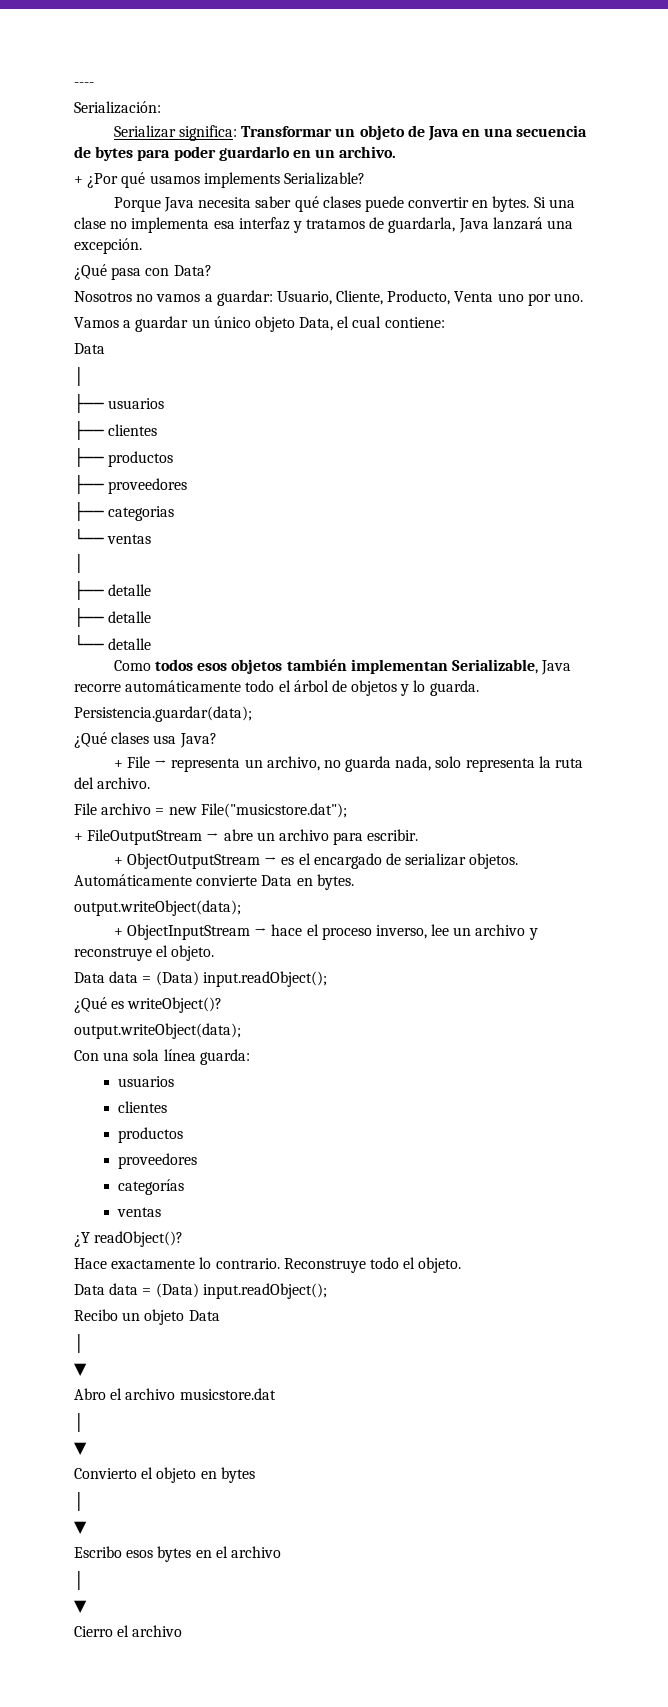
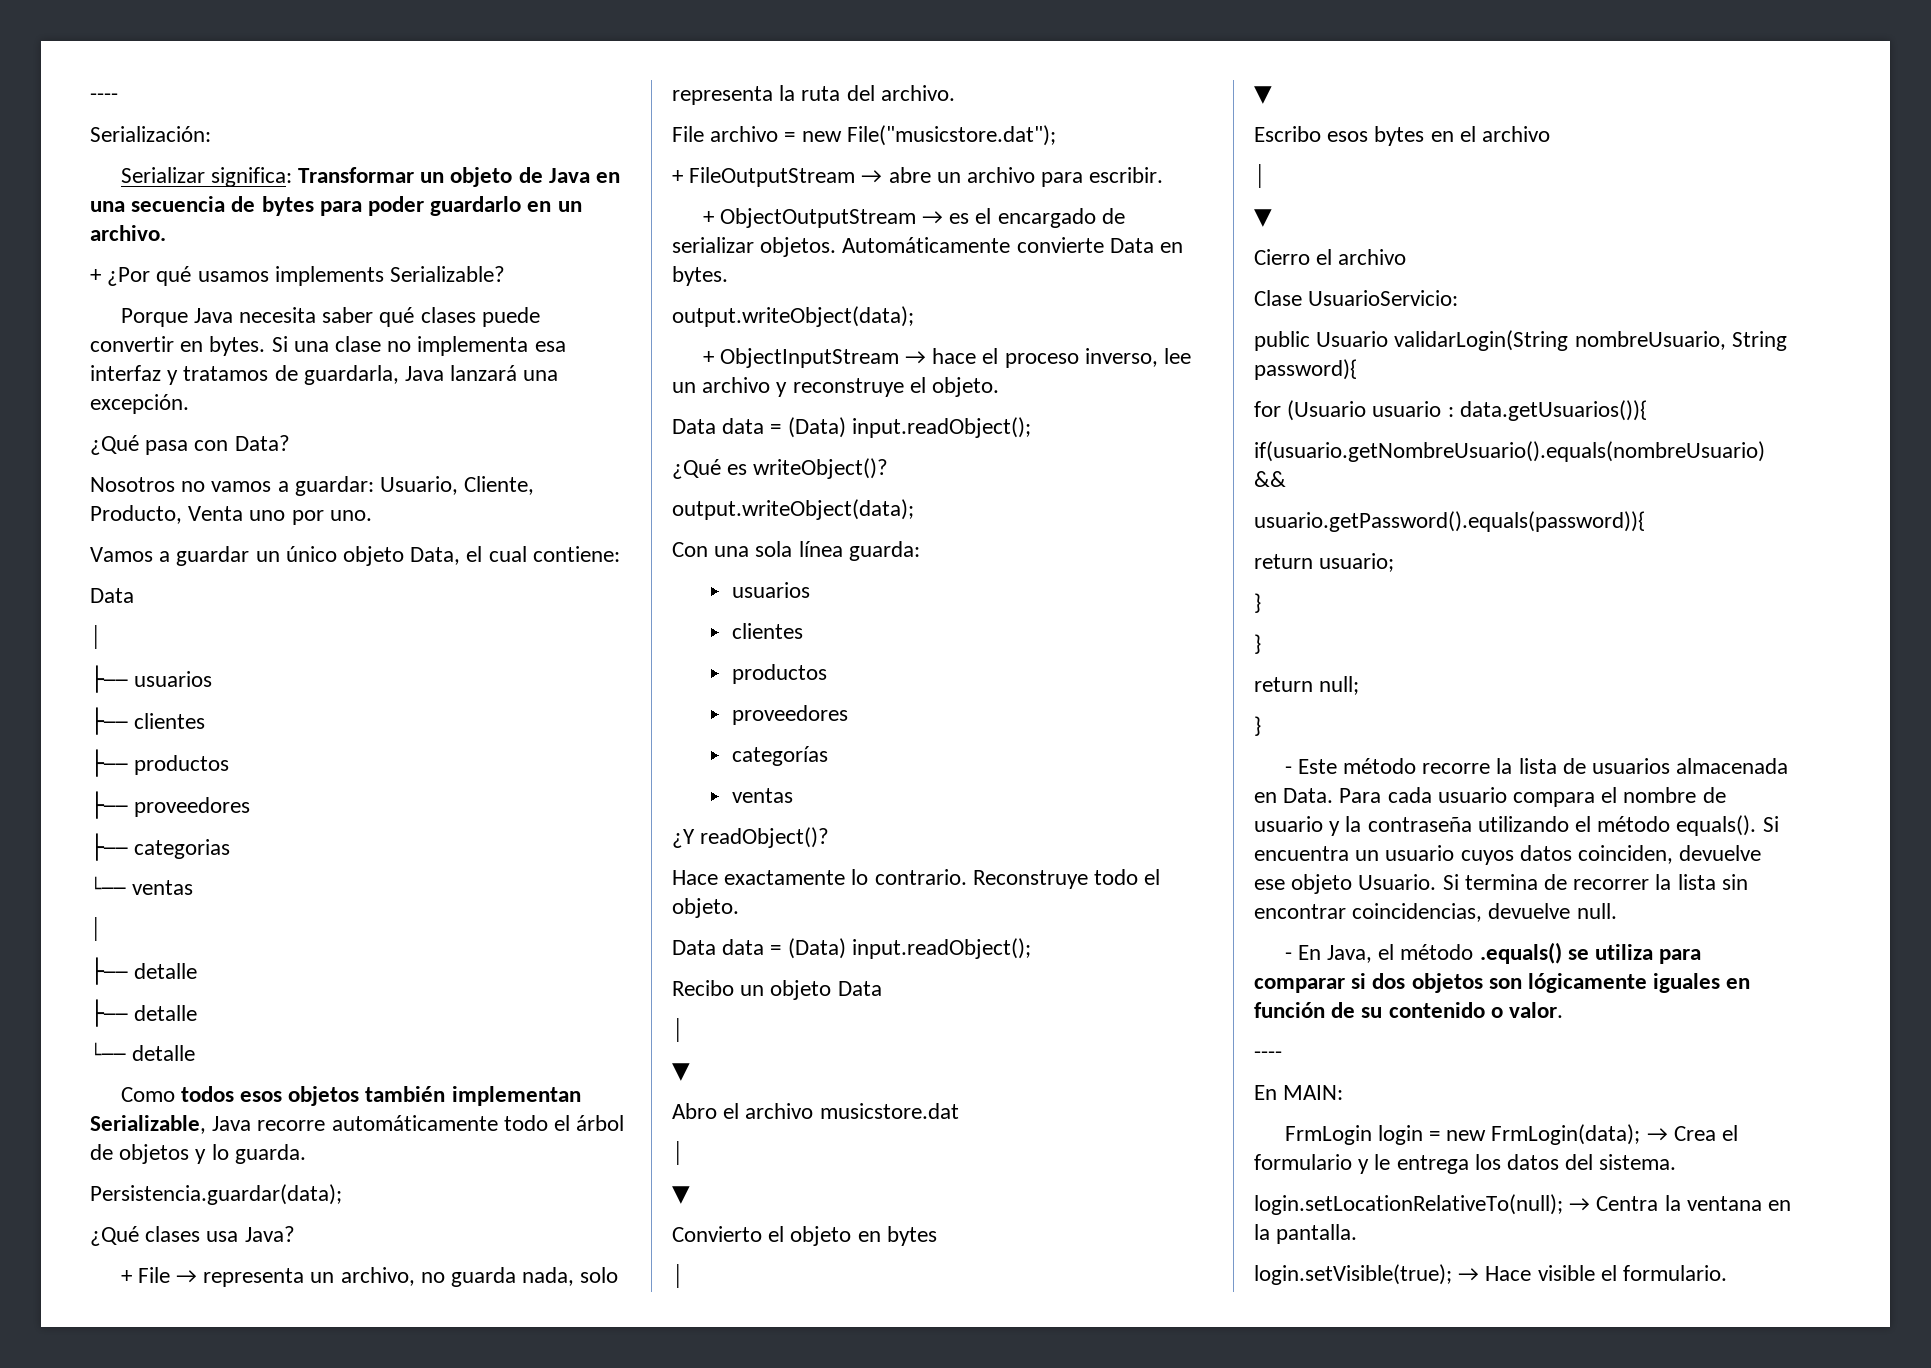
(183, 1631) none -> [1254,290,1459,306] [1254,330,1787,351] [1254,359,1357,380] [1254,400,1647,421] [1254,441,1765,462] [1254,471,1286,487] [1254,511,1645,532] [1254,553,1395,572] [1254,593,1261,613] [1254,634,1261,654] [1254,676,1360,695] [1254,716,1261,736] [1284,758,1789,774] [1254,787,1726,807] [1254,815,1779,836] [1254,845,1762,865] [1254,874,1748,894] [1254,903,1617,922] [1284,942,1702,964] [1254,973,1751,993] [1254,1002,1564,1018] [1254,1051,1282,1059] [1254,1085,1344,1100] [1284,1124,1738,1145] [1254,1154,1677,1174] [1254,1194,1792,1215] [1254,1224,1358,1244] [1254,1264,1728,1285] // Clase UsuarioServicio: // public Usuario validarLogin(String nombreUsuario, String password){ // for (Usuario usuario : data.getUsuarios()){ // if(usuario.getNombreUsuario().equals(nombreUsuario) && // usuario.getPassword().equals(password)){ // return usuario; // } // } // return null; // } // - Este método recorre la lista de usuarios almacenada en Data. Para cada usuario compara el nombre de usuario y la contraseña utilizando el método equals(). Si encuentra un usuario cuyos datos coinciden, devuelve ese objeto Usuario. Si termina de recorrer la lista sin encontrar coincidencias, devuelve null. // - En Java, el método .equals() se utiliza para comparar si dos objetos son lógicamente iguales en función de su contenido o valor. // ---- // En MAIN: // FrmLogin login = new FrmLogin(data); → Crea el formulario y le entrega los datos del sistema. // login.setLocationRelativeTo(null); → Centra la ventana en la pantalla. // login.setVisible(true); → Hace visible el formulario.

